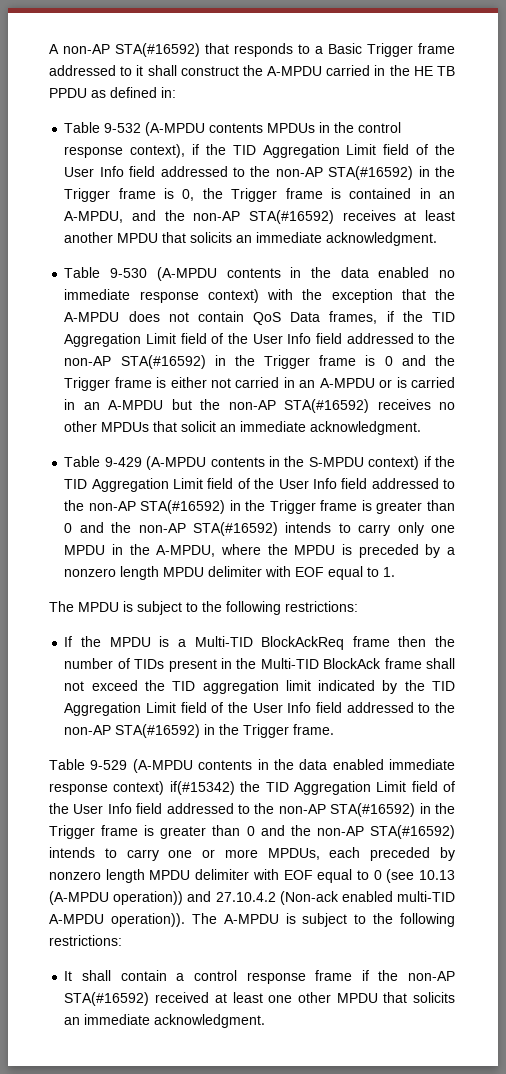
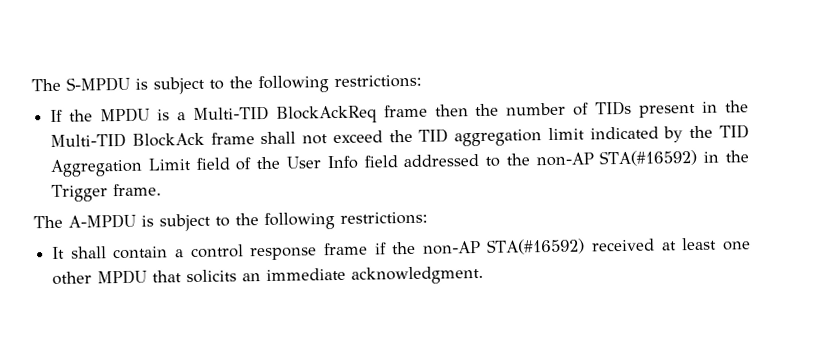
[49,43,455,57] [49,65,456,76] [49,87,176,98] [64,122,402,136] [64,144,455,158] [64,166,455,180] [64,188,456,202] [64,210,455,224] [64,232,438,246] [64,267,455,281] [64,289,456,303] [64,311,456,325] [64,333,456,347] [64,355,456,369] [64,377,456,391] [64,399,455,413] [64,421,422,435] [64,456,455,470] [64,478,456,492] [64,500,456,514] [64,522,455,536] [64,544,456,558] [64,566,396,580] [49,601,119,612] A non-AP STA(#16592) that responds to a Basic Trigger frame addressed to it shall construct the A-MPDU carried in the HE TB PPDU as defined in: // Table 9-532 (A-MPDU contents MPDUs in the control response context), if the TID Aggregation Limit field of the User Info field addressed to the non-AP STA(#16592) in the Trigger frame is 0, the Trigger frame is contained in an A-MPDU, and the non-AP STA(#16592) receives at least another MPDU that solicits an immediate acknowledgment. // Table 9-530 (A-MPDU contents in the data enabled no immediate response context) with the exception that the A-MPDU does not contain QoS Data frames, if the TID Aggregation Limit field of the User Info field addressed to the non-AP STA(#16592) in the Trigger frame is 0 and the Trigger frame is either not carried in an A-MPDU or is carried in an A-MPDU but the non-AP STA(#16592) receives no other MPDUs that solicit an immediate acknowledgment. // Table 9-429 (A-MPDU contents in the S-MPDU context) if the TID Aggregation Limit field of the User Info field addressed to the non-AP STA(#16592) in the Trigger frame is greater than 0 and the non-AP STA(#16592) intends to carry only one MPDU in the A-MPDU, where the MPDU is preceded by a nonzero length MPDU delimiter with EOF equal to 1. // The MPDU -> [31,76,130,92] The S-MPDU
[49,759,455,773] [49,781,455,795] [49,803,455,817] [49,825,455,839] [49,847,455,861] [49,869,455,883] [49,891,455,905] [49,913,185,927] Table 9-529 (A-MPDU contents in the data enabled immediate response context) if(#15342) the TID Aggregation Limit field of the User Info field addressed to the non-AP STA(#16592) in the Trigger frame is greater than 0 and the non-AP STA(#16592) intends to carry one or more MPDUs, each preceded by nonzero length MPDU delimiter with EOF equal to 0 (see 10.13 (A-MPDU operation)) and 27.10.4.2 (Non-ack enabled multi-TID A-MPDU operation)). -> (163, 190) none

